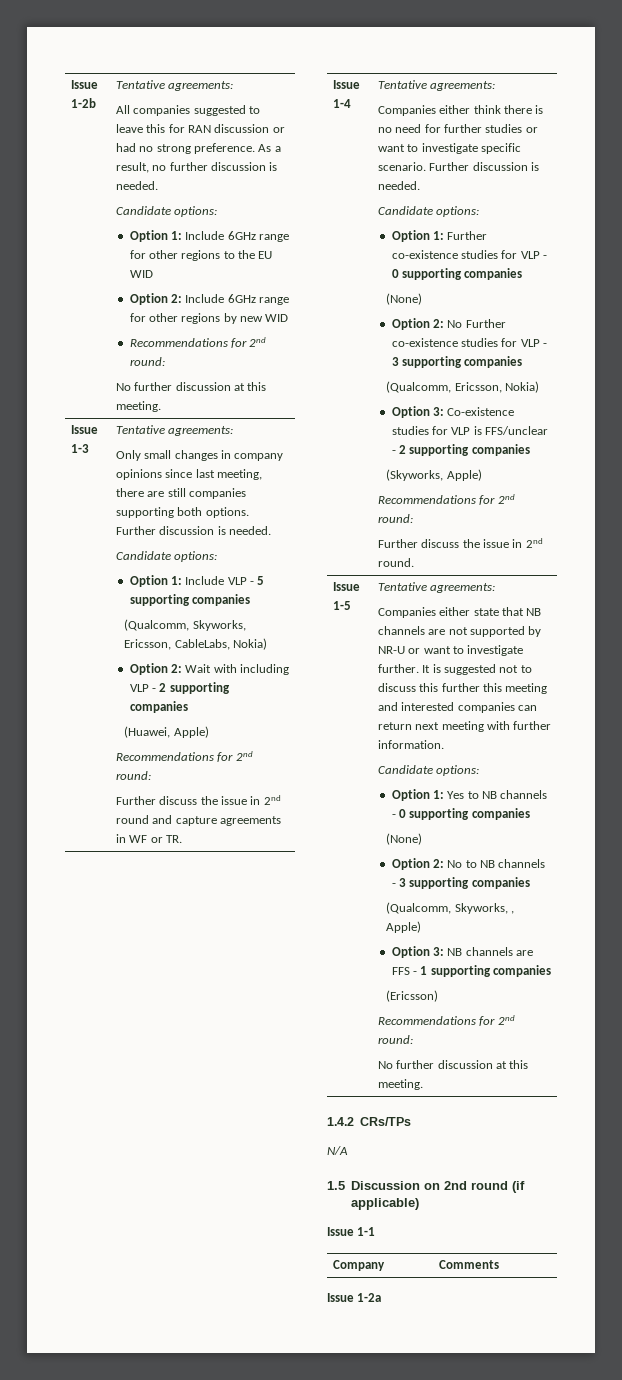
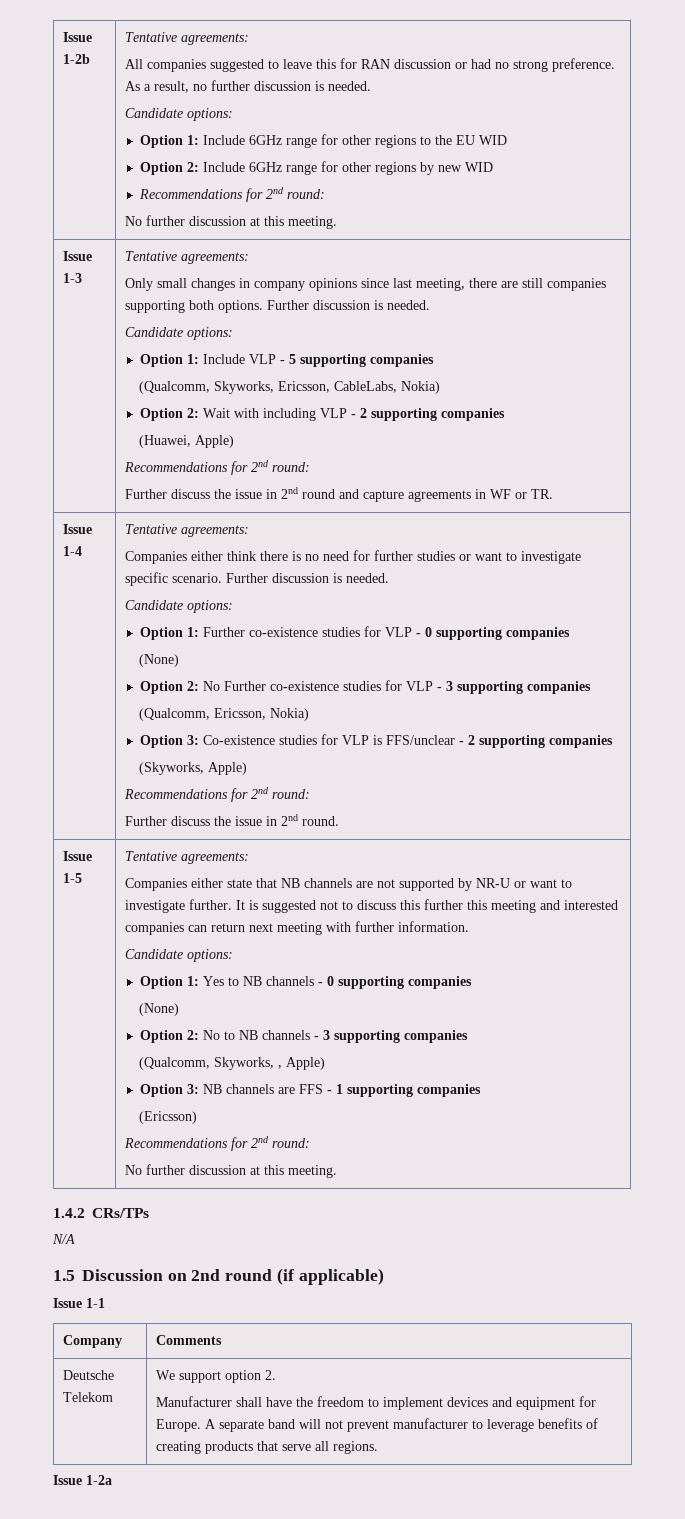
(499, 1264) none -> [62,1370,114,1380] [62,1392,113,1402] [155,1370,276,1383] [155,1396,596,1410] [155,1418,598,1432] [155,1441,378,1454] // Deutsche Telekom | We support option 2. // Manufacturer shall have the freedom to implement devices and equipment for Europe. A separate band will not prevent manufacturer to leverage benefits of creating products that serve all regions.

